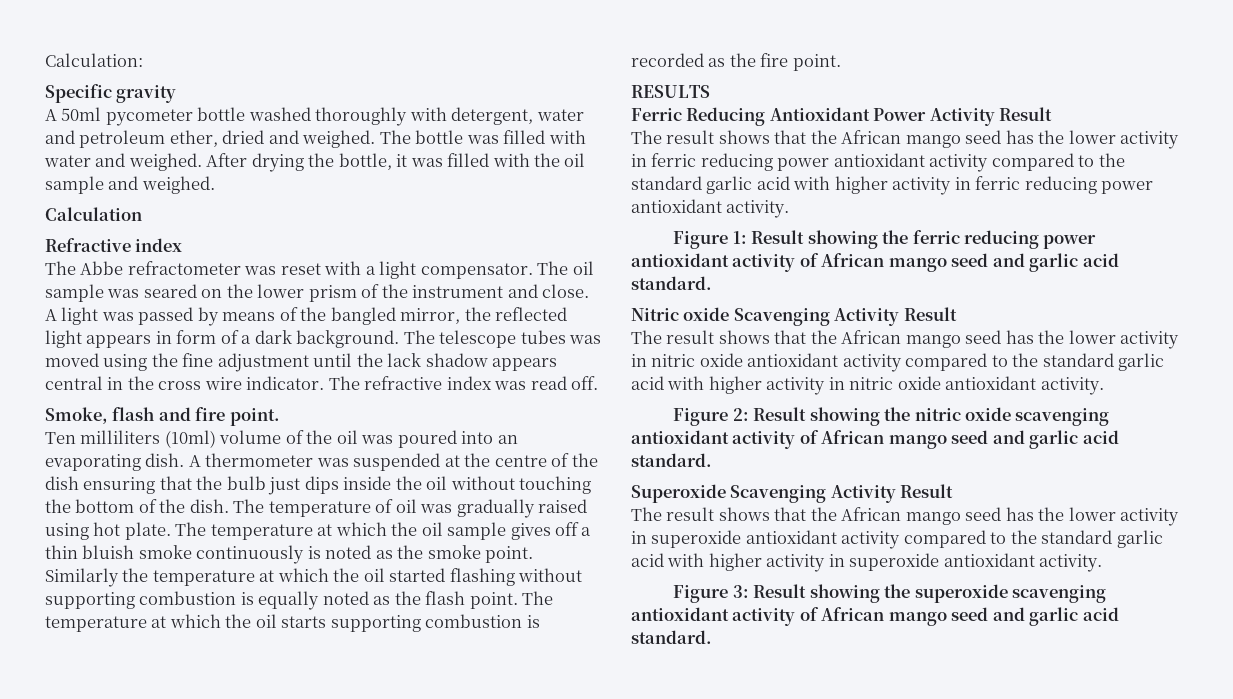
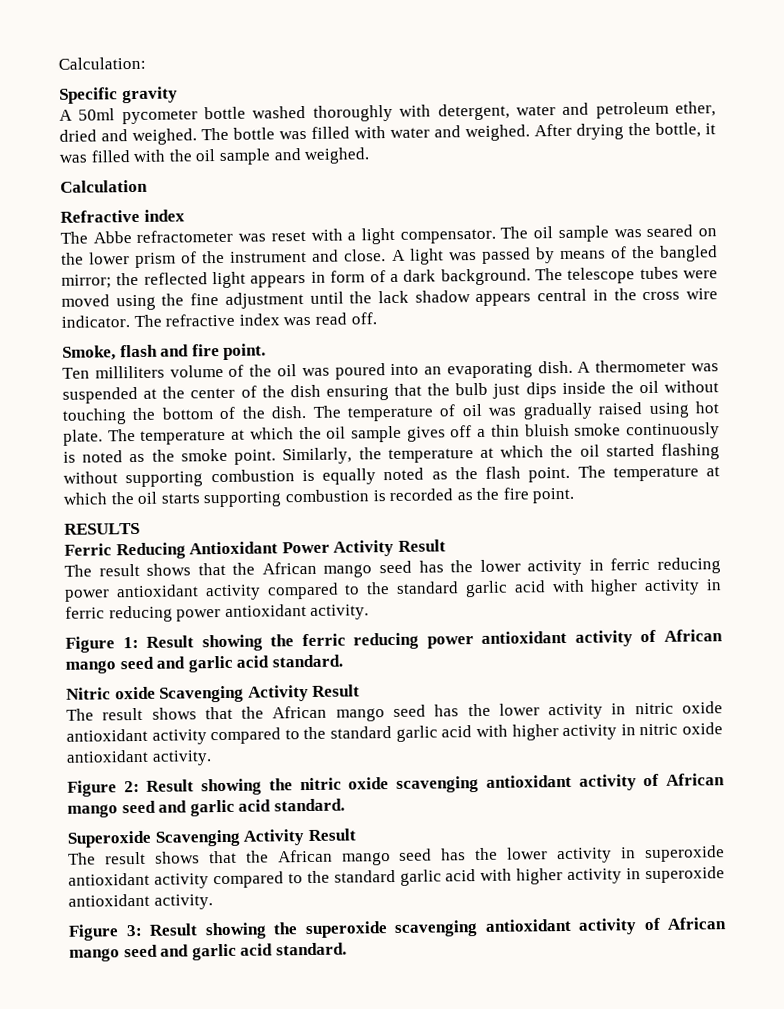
[400,308,461,324] mirror, -> [61,274,112,289] mirror;
[569,335,602,344] was -> [683,270,718,279] were
[164,430,216,448] (10ml) -> (165, 372) none
[494,455,547,467] centre -> [190,387,236,399] center
[45,568,119,587] Similarly -> [282,447,353,465] Similarly,

